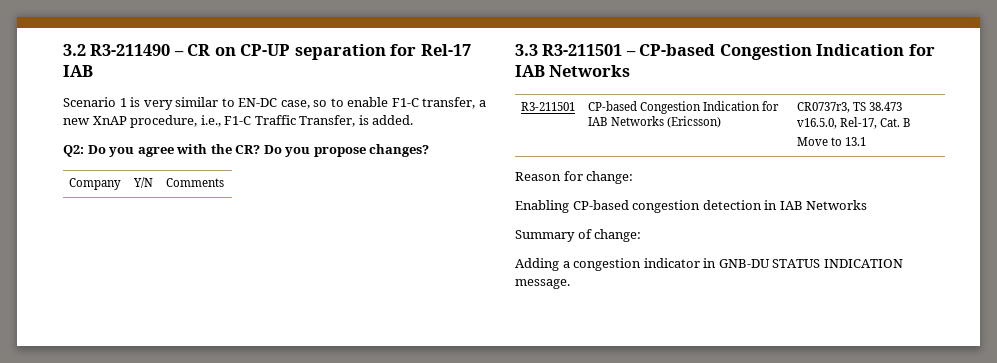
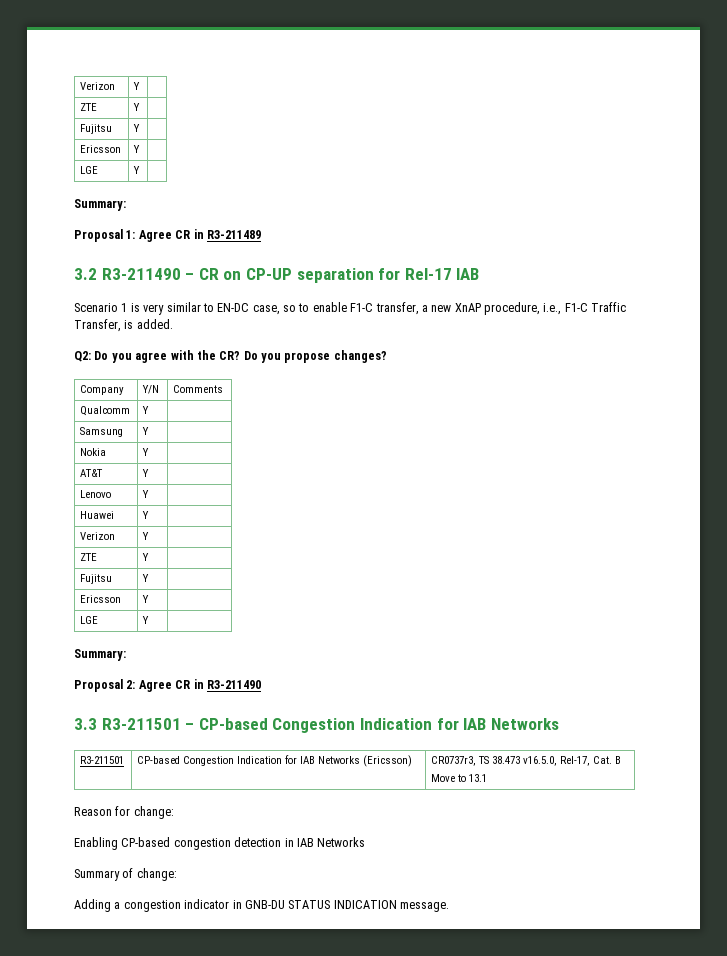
(63, 50) none -> [80,82,116,90] [133,82,141,90] [80,103,98,111] [133,103,141,111] [80,124,113,134] [133,124,141,132] [80,145,122,153] [133,145,141,153] [80,166,99,174] [133,166,141,174] [74,199,126,211] [74,229,261,242] Verizon | Y | // ZTE | Y | // Fujitsu | Y | // Ericsson | Y | // LGE | Y | // Summary: // Proposal 1: Agree CR in R3-211489 //
(225, 182) none -> [80,406,131,416] [142,406,150,414] [80,427,124,437] [142,427,150,435] [80,448,107,456] [142,448,150,456] [80,469,104,477] [142,469,150,477] [80,490,112,498] [142,490,150,498] [80,511,115,519] [142,511,150,519] [80,532,116,540] [142,532,150,540] [80,553,98,561] [142,553,150,561] [80,574,113,584] [142,574,150,582] [80,595,122,603] [142,595,150,603] [80,616,99,624] [142,616,150,624] [74,649,126,661] [74,679,261,692] // Qualcomm | Y | // Samsung | Y | // Nokia | Y | // AT&T | Y | // Lenovo | Y | // Huawei | Y | // Verizon | Y | // ZTE | Y | // Fujitsu | Y | // Ericsson | Y | // LGE | Y | // Summary: // Proposal 2: Agree CR in R3-211490

